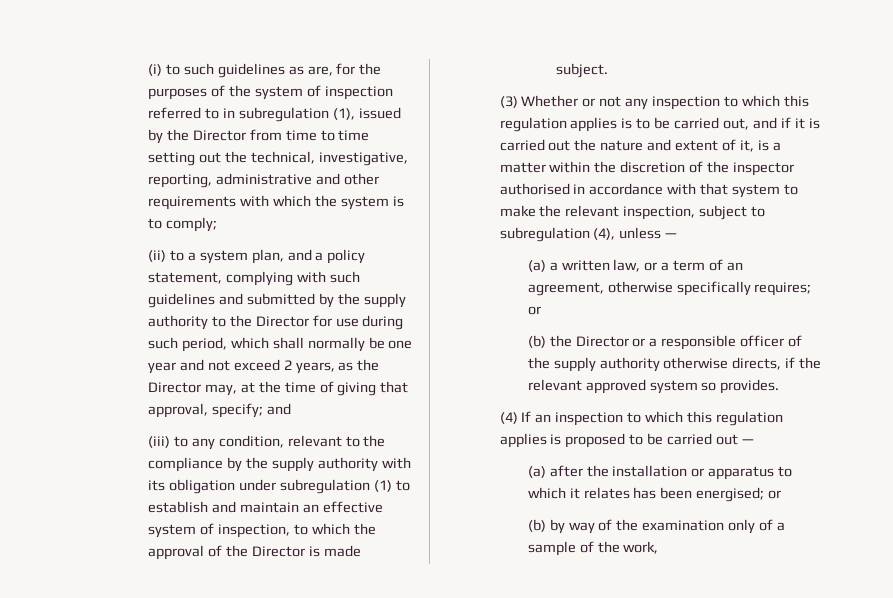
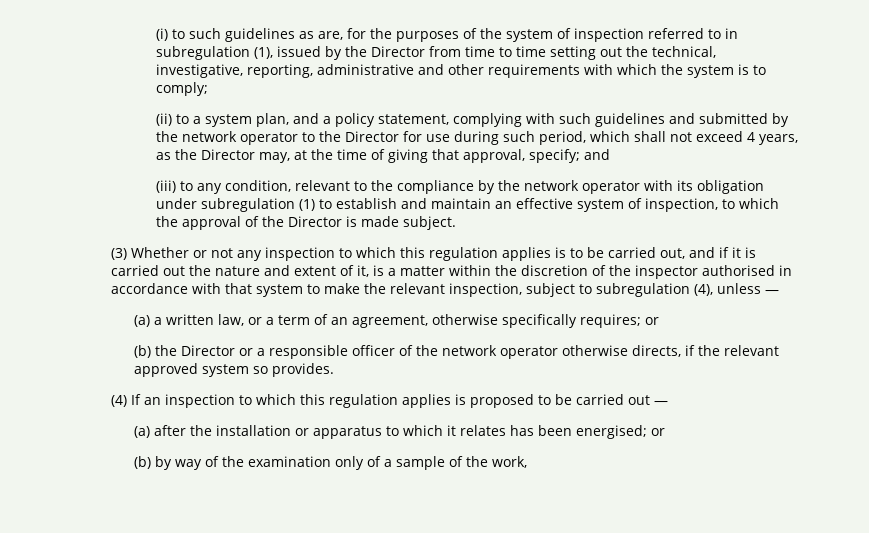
[363,293,406,308] [147,315,208,330] supply authority -> [182,131,299,145] network operator
[307,337,413,352] [147,359,204,374] normally be one year and -> (667, 136) none
[283,360,292,370] 2 -> [747,132,756,142] 4
[271,457,378,472] supply authority -> [524,180,641,194] network operator
[553,357,660,372] supply authority -> [441,345,558,359] network operator

